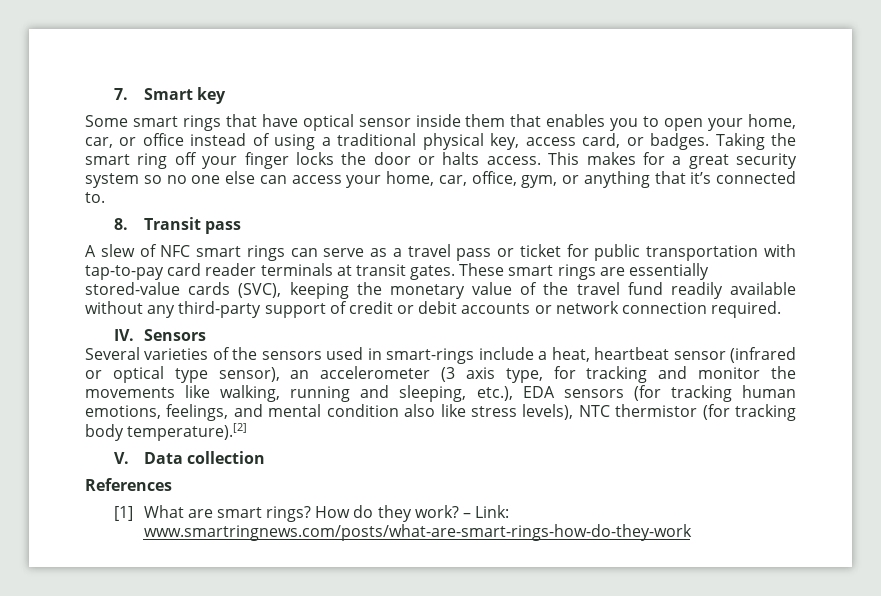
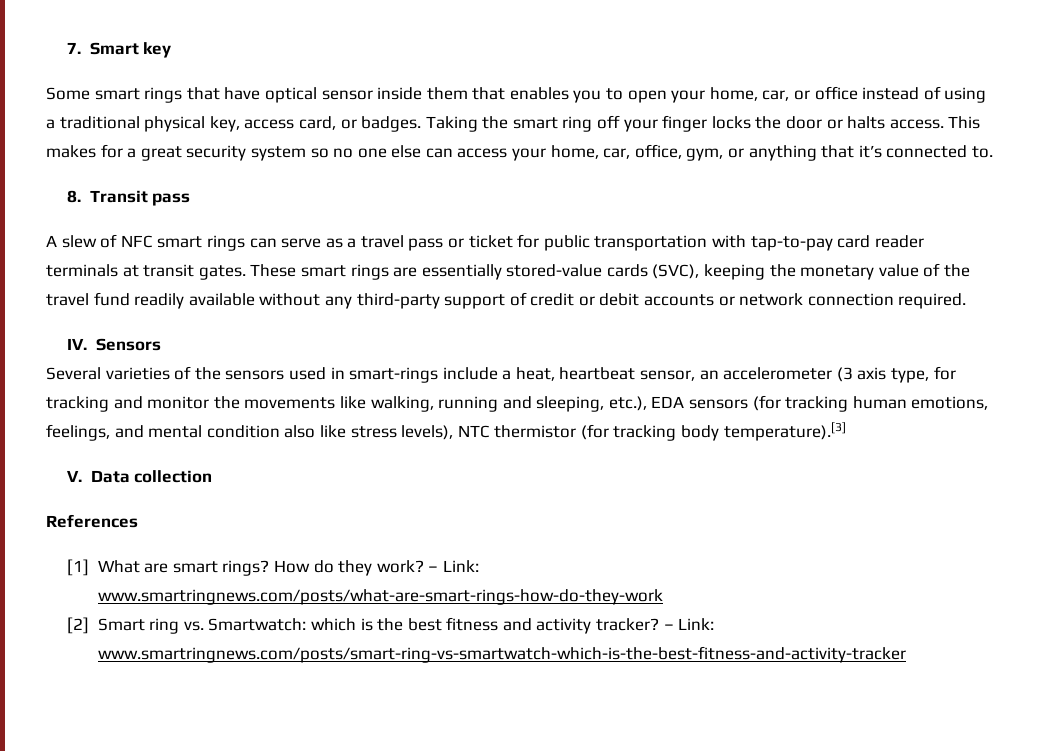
[673,347,796,363] [85,366,280,383] sensor (infrared or optical type sensor), -> [640,370,696,381] sensor,
[127,423,248,441] temperature).[2] -> [723,422,846,441] temperature).[3]
(692, 532) none -> [67,617,715,634] [97,646,906,663] // [2] Smart ring vs. Smartwatch: which is the best fitness and activity tracker? – Link: www.smartringnews.com/posts/smart-ring-vs-smartwatch-which-is-the-best-fitness-and-activity-tracker

